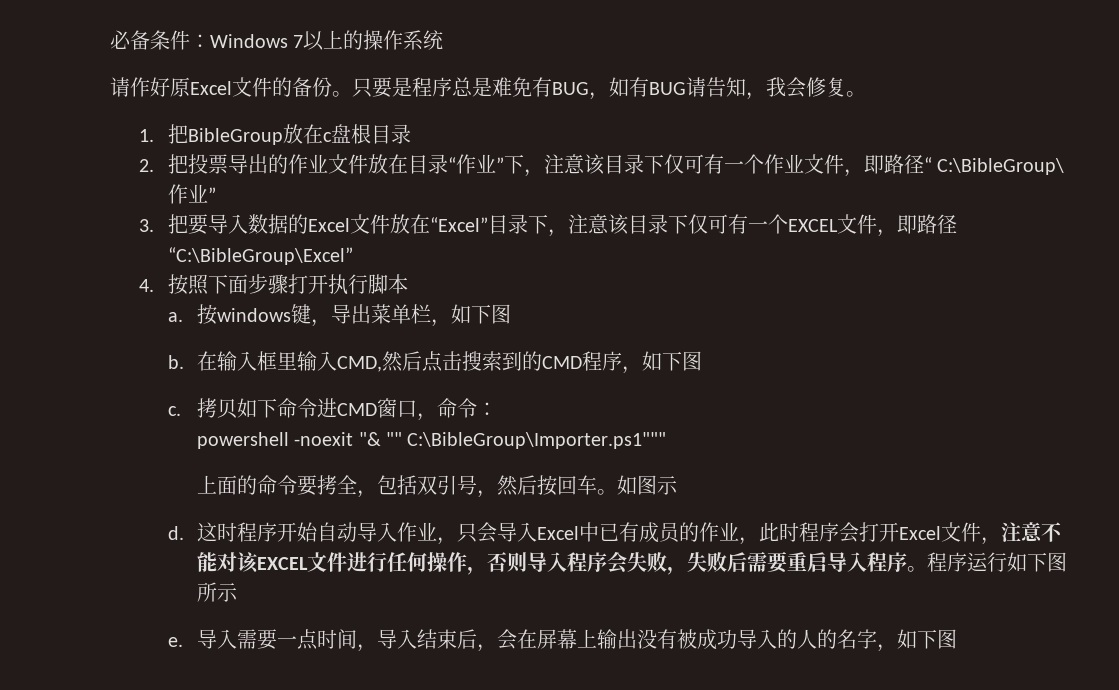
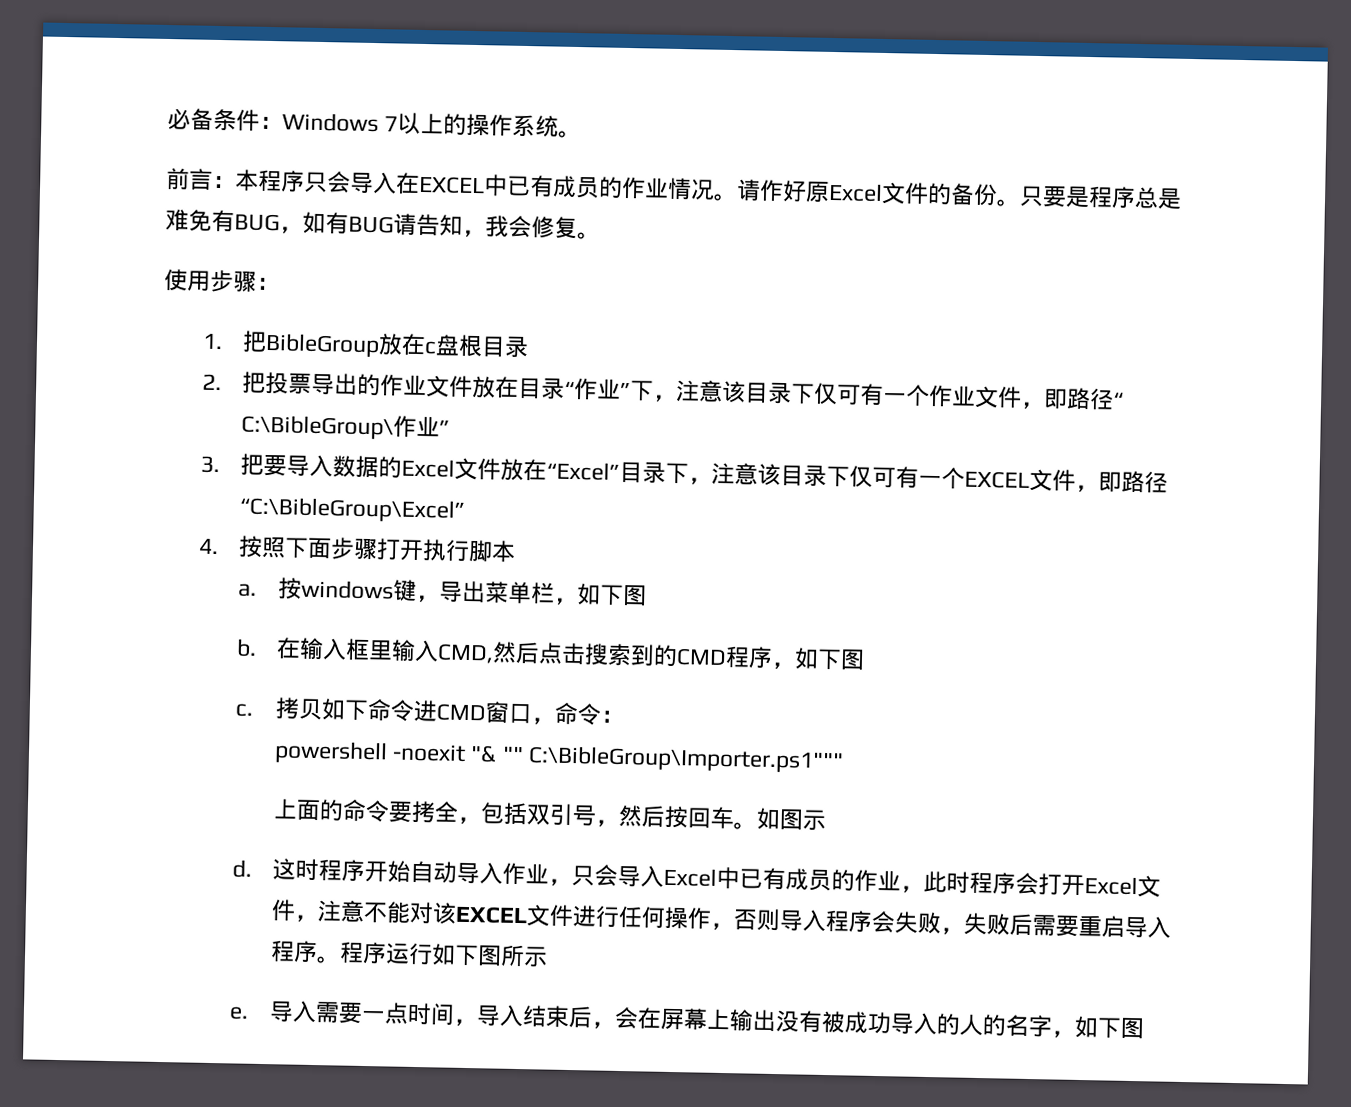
(444, 40) // -> [558,130,583,139] [166,167,738,202] 。 // 前言：本程序只会导入在EXCEL中已有成员的作业情况。
(866, 94) none -> [164,268,280,293] // 使用步骤：

